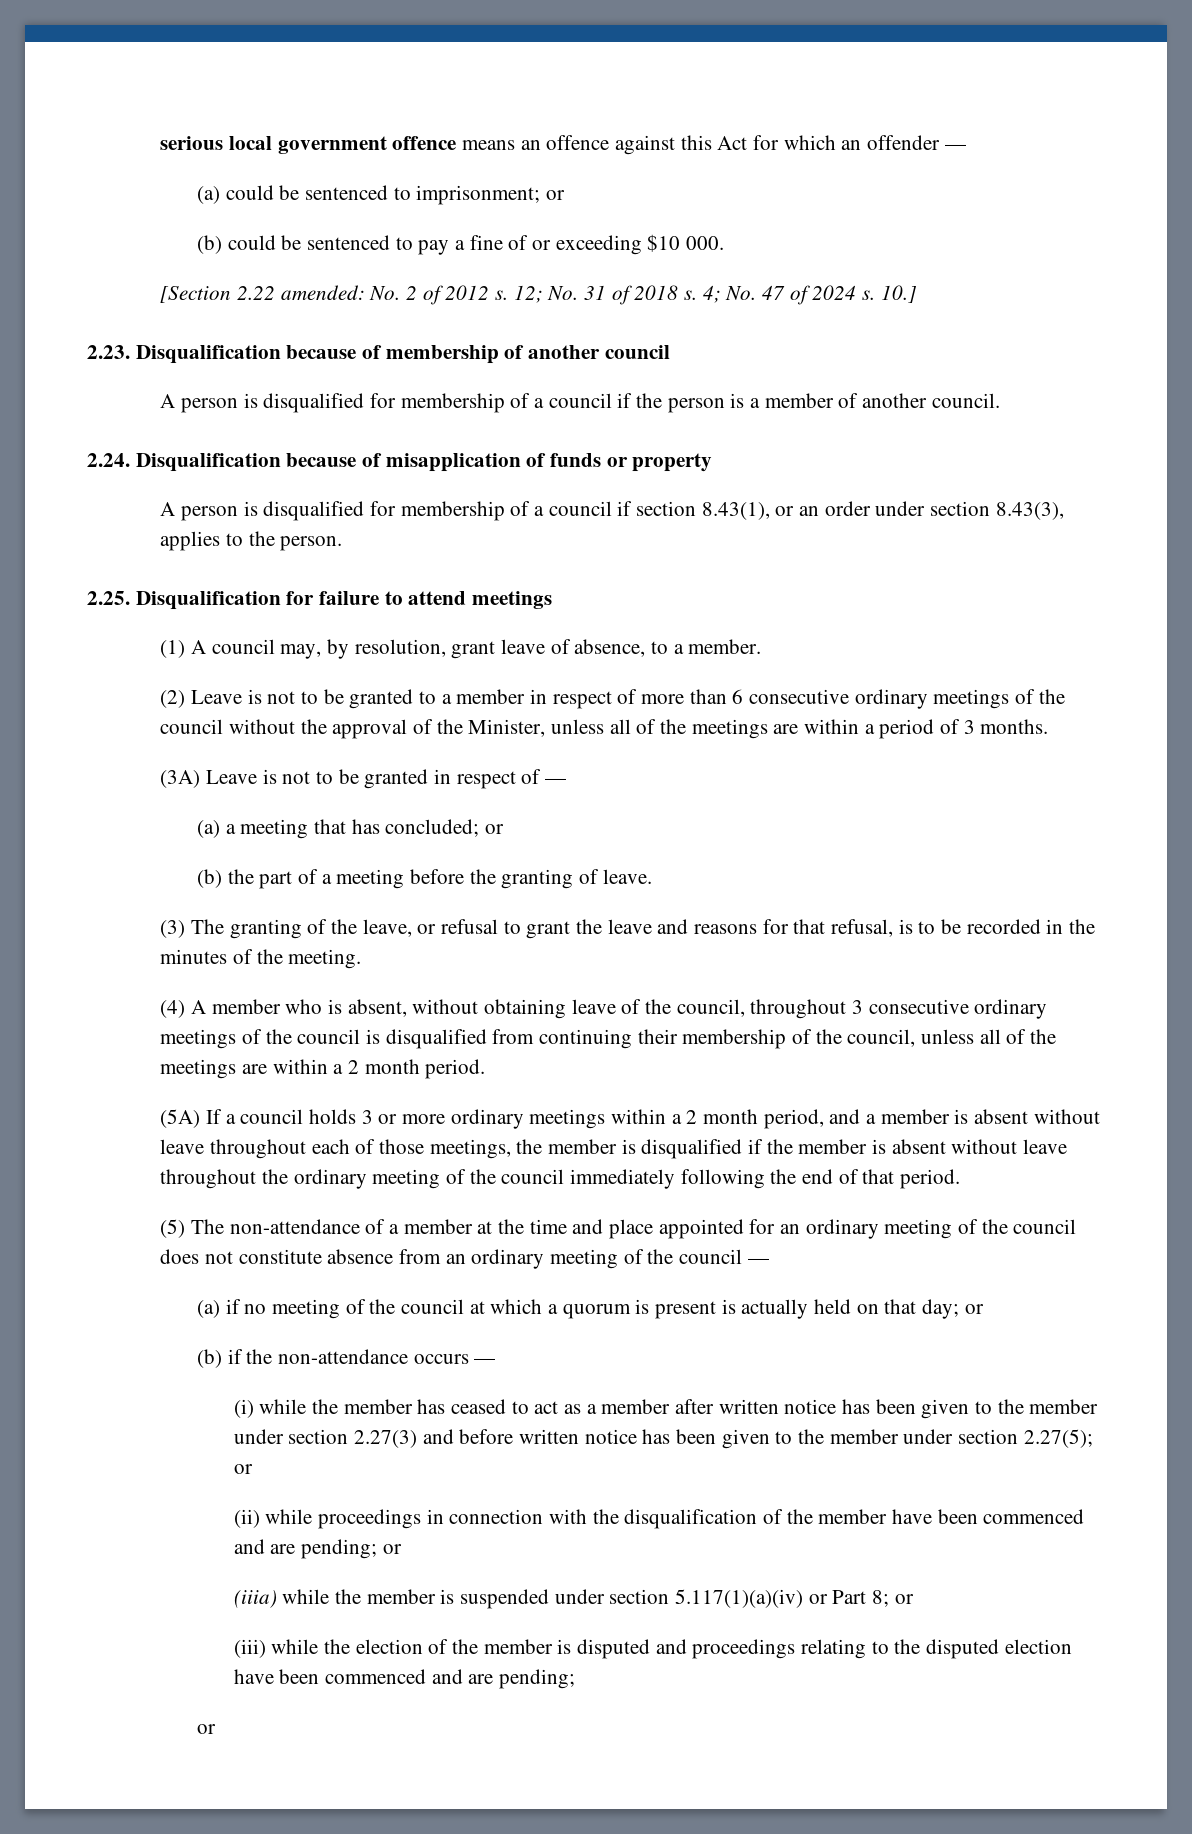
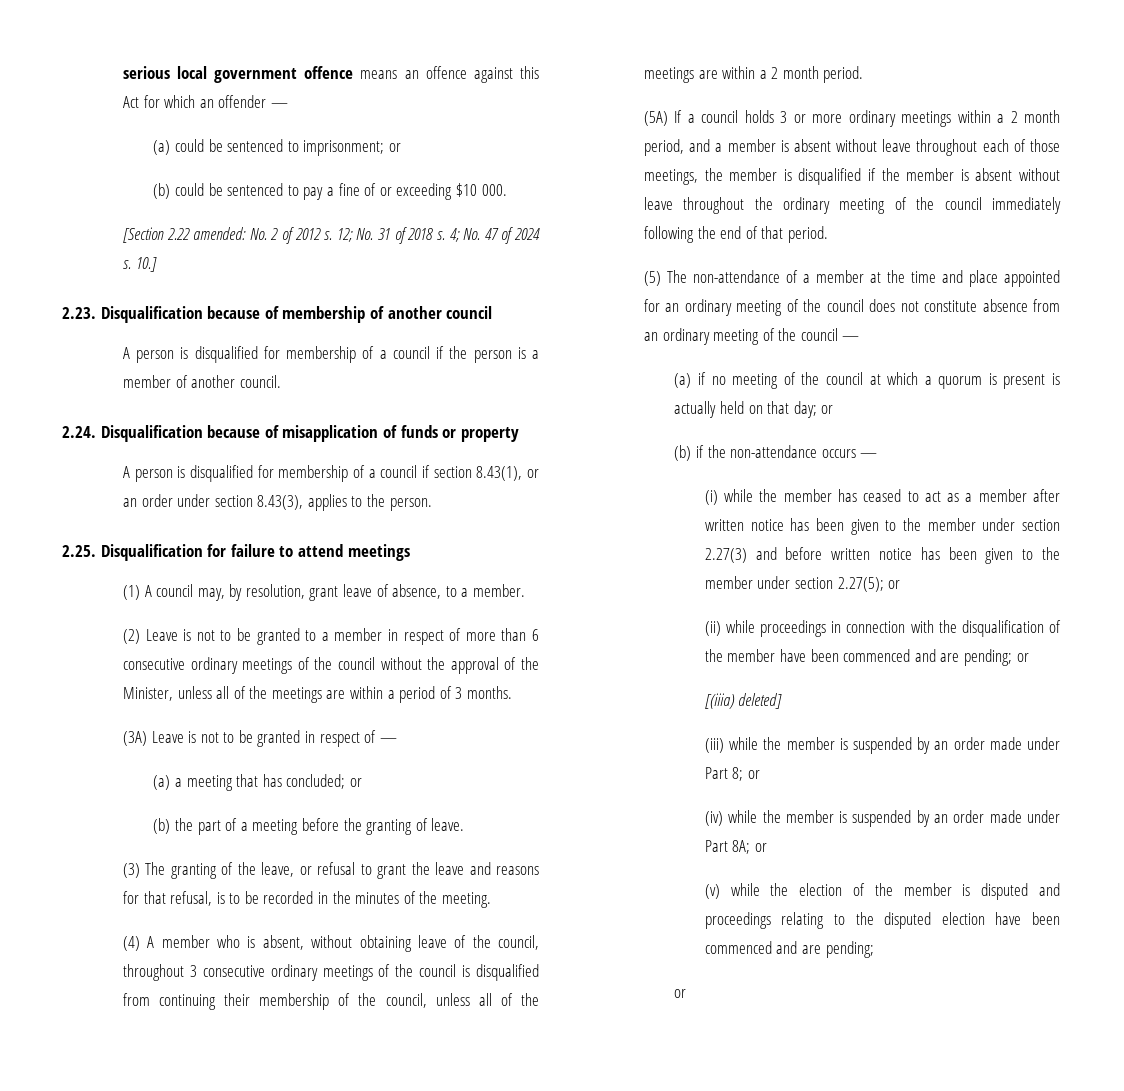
[233,1589,914,1609] [233,1639,266,1658] (iiia) while the member is suspended under section 5.117(1)(a)(iv) or Part 8; or // (iii) -> [704,693,783,709] [704,737,1060,754] [704,767,761,781] [704,810,1060,827] [704,840,768,854] [704,884,720,899] [(iiia) deleted] // (iii) while the member is suspended by an order made under Part 8; or // (iv) while the member is suspended by an order made under Part 8A; or // (v)

